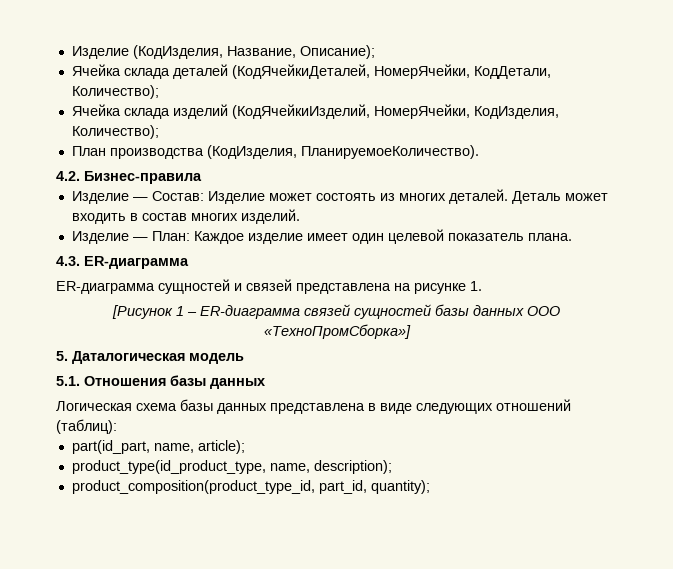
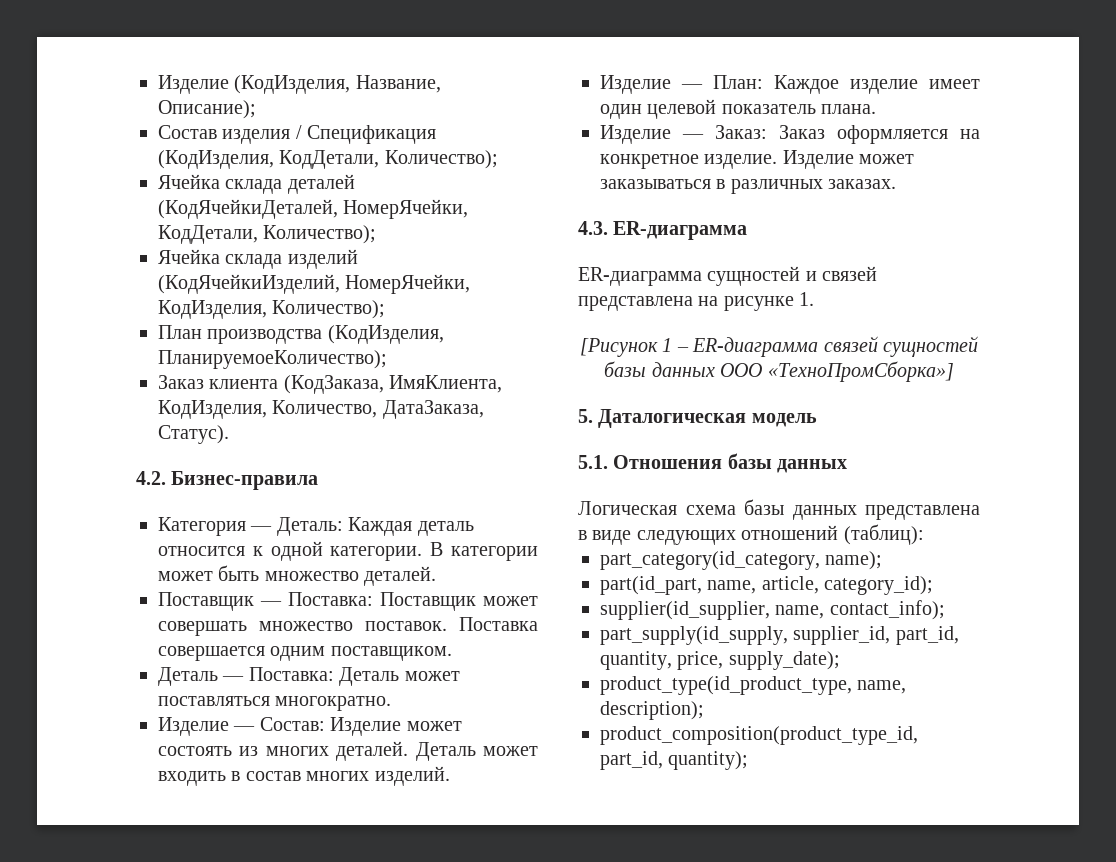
(375, 52) none -> [158,125,437,144] [158,150,498,169] // Состав изделия / Спецификация (КодИзделия, КодДетали, Количество);
[300,145,479,159] [56,171,202,184] ПланируемоеКоличество). // 4.2. Бизнес-правила -> [158,350,387,369] [158,375,503,394] [158,400,484,419] [158,425,229,444] [136,471,319,490] [158,517,474,536] [158,541,538,561] [158,565,437,586] [158,592,538,611] [158,617,538,636] [158,646,452,661] [158,667,460,686] [158,696,392,711] ПланируемоеКоличество); // Заказ клиента (КодЗаказа, ИмяКлиента, КодИзделия, Количество, ДатаЗаказа, Статус). // 4.2. Бизнес-правила // Категория — Деталь: Каждая деталь относится к одной категории. В категории может быть множество деталей. // Поставщик — Поставка: Поставщик может совершать множество поставок. Поставка совершается одним поставщиком. // Деталь — Поставка: Деталь может поставляться многократно.
(572, 237) none -> [600,125,980,144] [600,150,915,169] [600,179,897,194] // Изделие — Заказ: Заказ оформляется на конкретное изделие. Изделие может заказываться в различных заказах.
(117, 426) none -> [600,551,883,570] // part_category(id_category, name);
[197,440,245,454] article); -> [761,576,934,595] [600,600,945,620] [600,626,959,645] [600,651,840,670] article, category_id); // supplier(id_supplier, name, contact_info); // part_supply(id_supply, supplier_id, part_id, quantity, price, supply_date);

